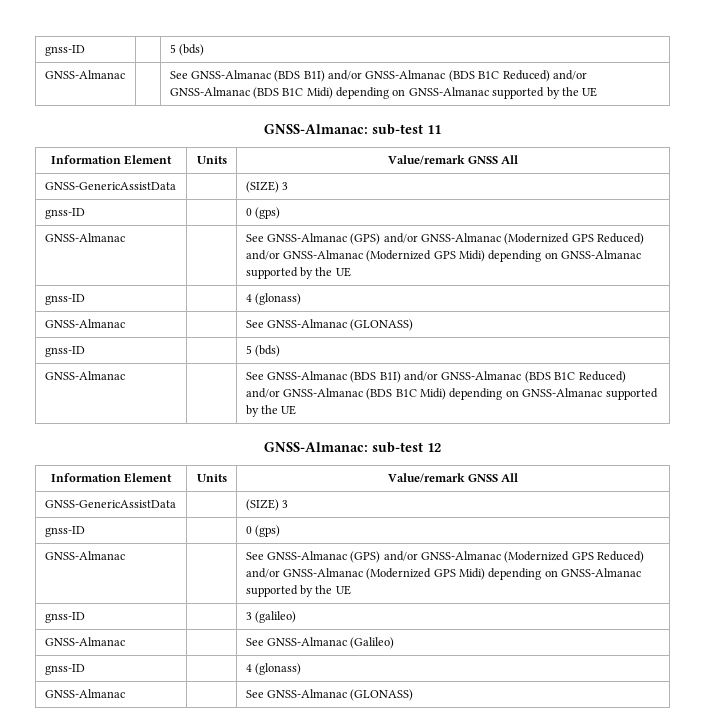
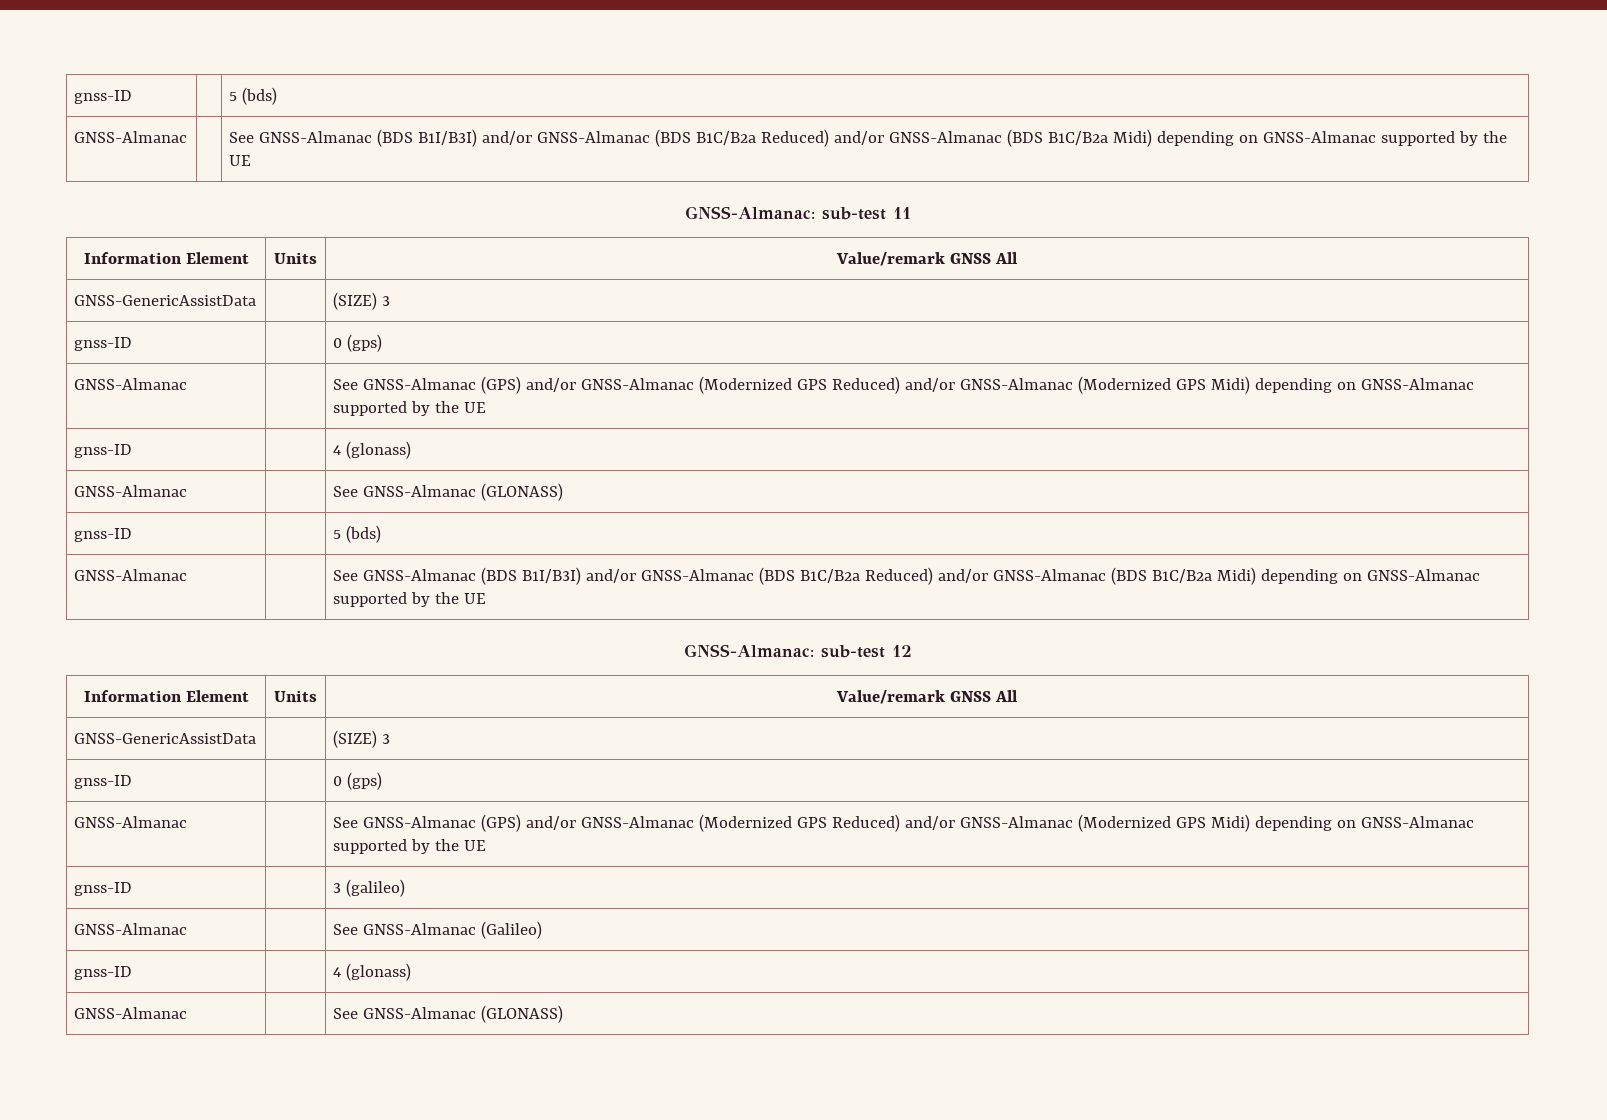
[44,45,85,56] [169,44,204,56] [44,70,125,79] [169,70,587,82] [169,87,304,99] gnss-ID | | 5 (bds) // GNSS-Almanac | | See GNSS-Almanac (BDS B1I) and/or GNSS-Almanac (BDS B1C Reduced) and/or GNSS-Almanac (BDS B1C -> [74,90,133,104] [229,87,278,105] [74,131,188,143] [229,129,1109,147] gnss-ID | | 5 (bds) // GNSS-Almanac | | See GNSS-Almanac (BDS B1I/B3I) and/or GNSS-Almanac (BDS B1C/B2a Reduced) and/or GNSS-Almanac (BDS B1C/B2a
[379,371,626,383] [245,388,417,400] B1I) and/or GNSS-Almanac (BDS B1C Reduced) and/or GNSS-Almanac (BDS B1C -> [522,567,1213,585] B1I/B3I) and/or GNSS-Almanac (BDS B1C/B2a Reduced) and/or GNSS-Almanac (BDS B1C/B2a

